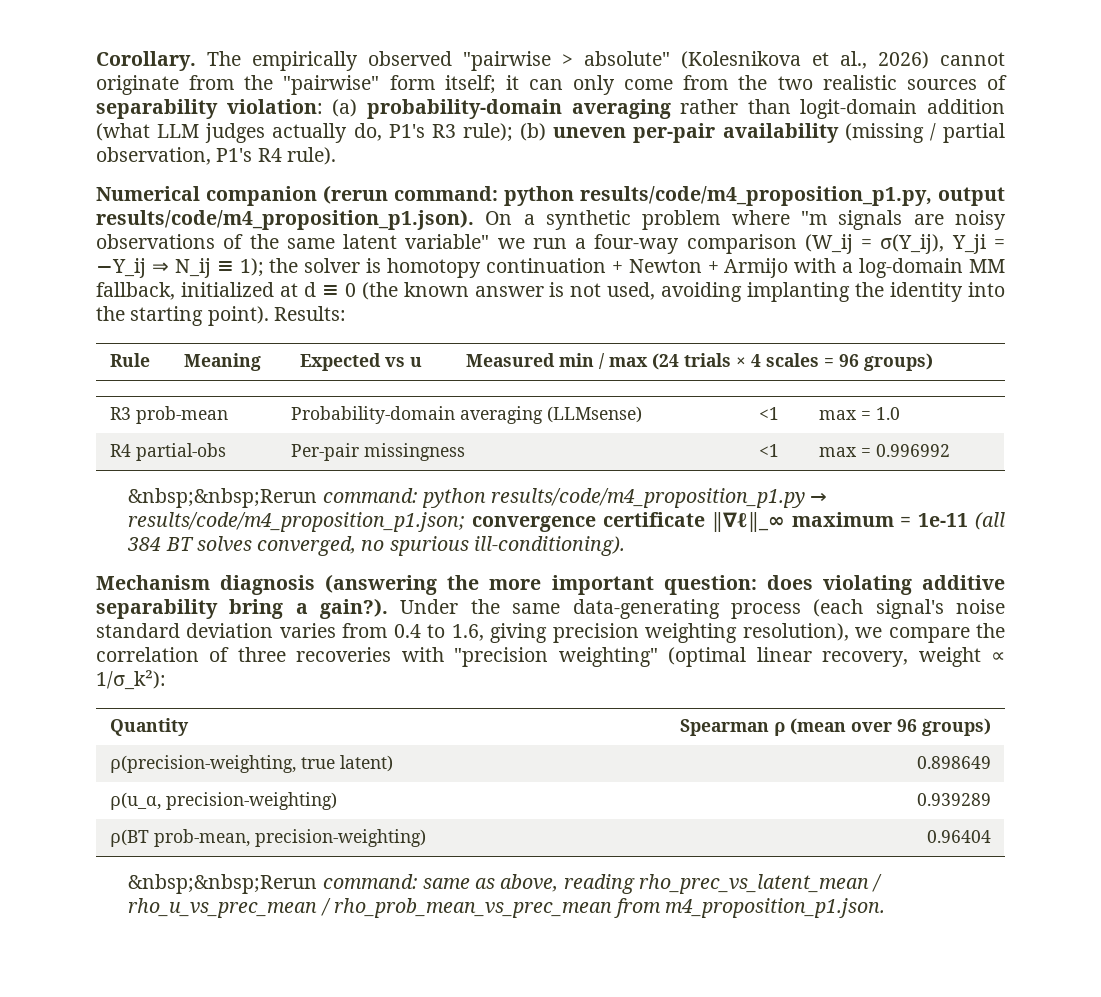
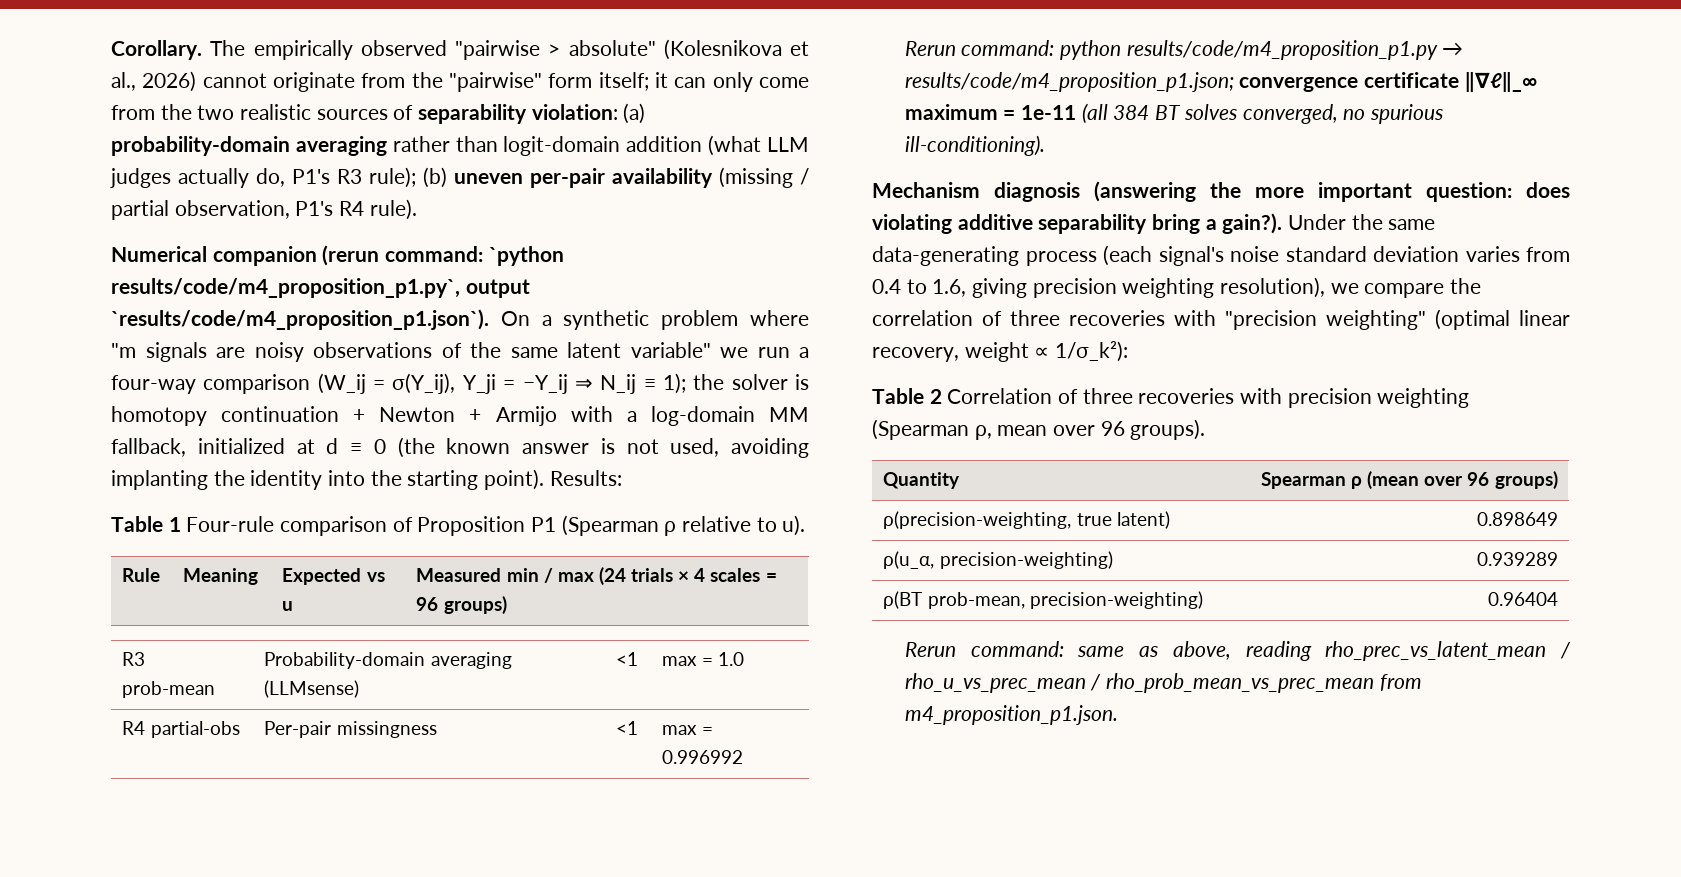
[504,186,1005,206] [96,209,474,230] python results/code/m4_proposition_p1.py, output results/code/m4_proposition_p1.json). -> [488,246,564,266] [111,278,530,298] [111,309,489,330] `python results/code/m4_proposition_p1.py`, output `results/code/m4_proposition_p1.json`).
(346, 313) none -> [111,515,806,536] // Table 1 Four-rule comparison of Proposition P1 (Spearman ρ relative to u).
[128,488,318,508] &nbsp;&nbsp;Rerun -> [904,41,956,56] Rerun
(166, 680) none -> [872,388,1470,408] [872,419,1206,440] // Table 2 Correlation of three recoveries with precision weighting (Spearman ρ, mean over 96 groups).
[128,874,318,894] &nbsp;&nbsp;Rerun -> [904,642,956,657] Rerun

